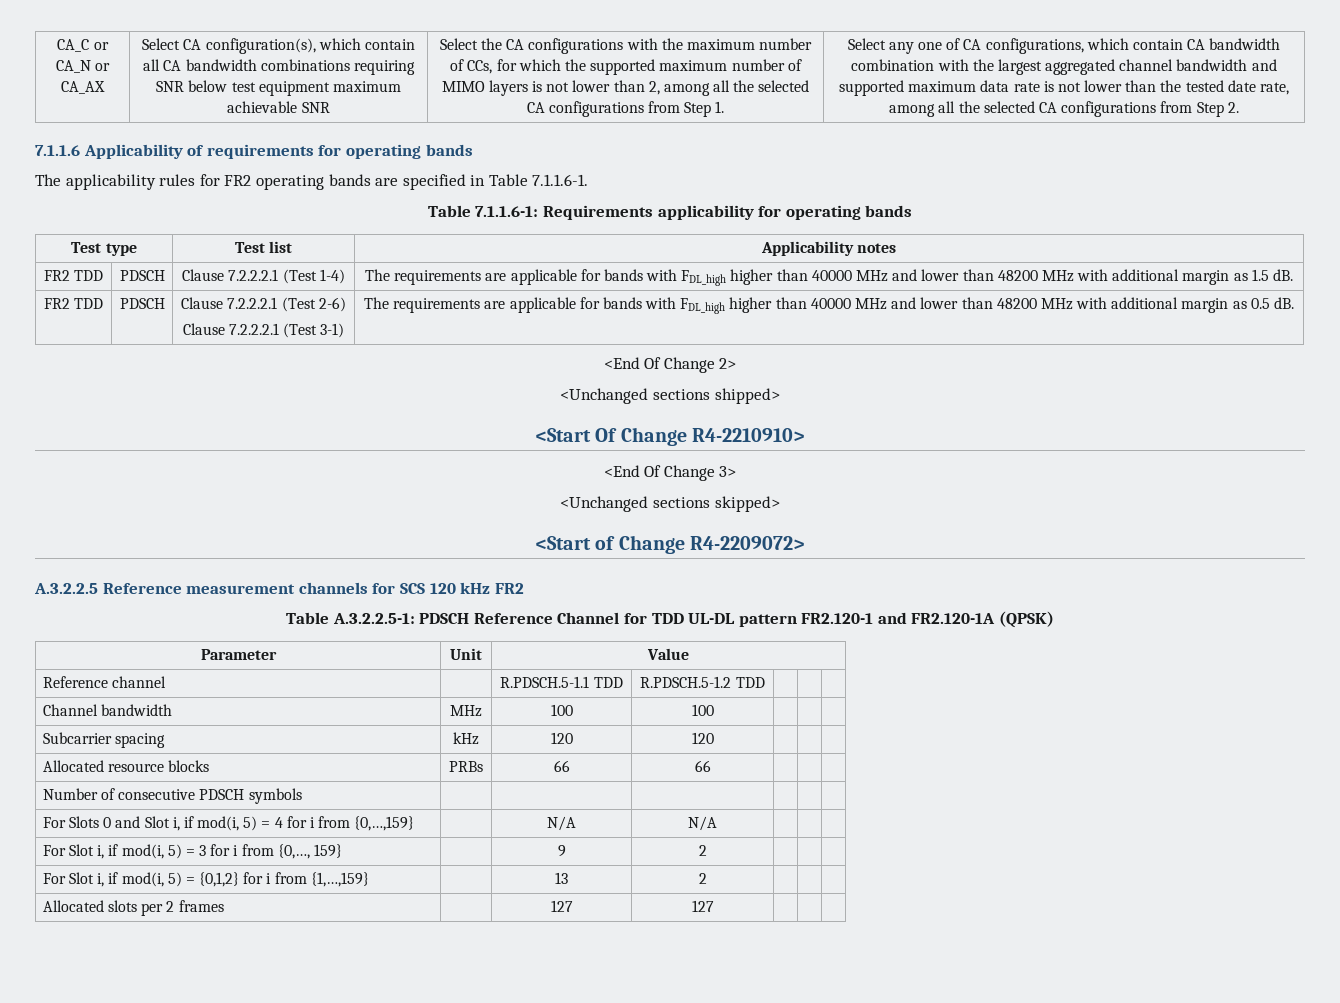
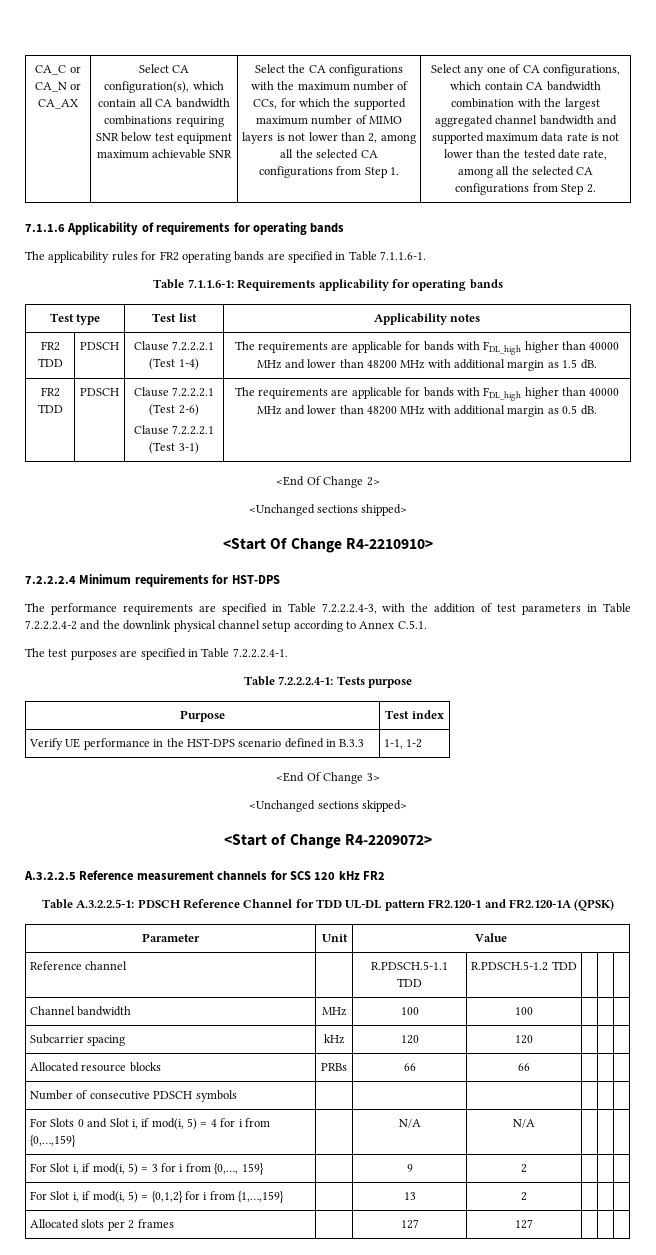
(806, 435) none -> [25,574,280,587] [25,603,631,615] [25,620,427,632] [25,648,288,660] [243,676,413,688] [180,710,225,722] [385,710,444,719] [29,738,365,750] [384,739,423,749] // 7.2.2.2.4 Minimum requirements for HST-DPS // The performance requirements are specified in Table 7.2.2.2.4-3, with the addition of test parameters in Table 7.2.2.2.4-2 and the downlink physical channel setup according to Annex C.5.1. // The test purposes are specified in Table 7.2.2.2.4-1. // Table 7.2.2.2.4-1: Tests purpose // Purpose | Test index // Verify UE performance in the HST-DPS scenario defined in B.3.3 | 1-1, 1-2

